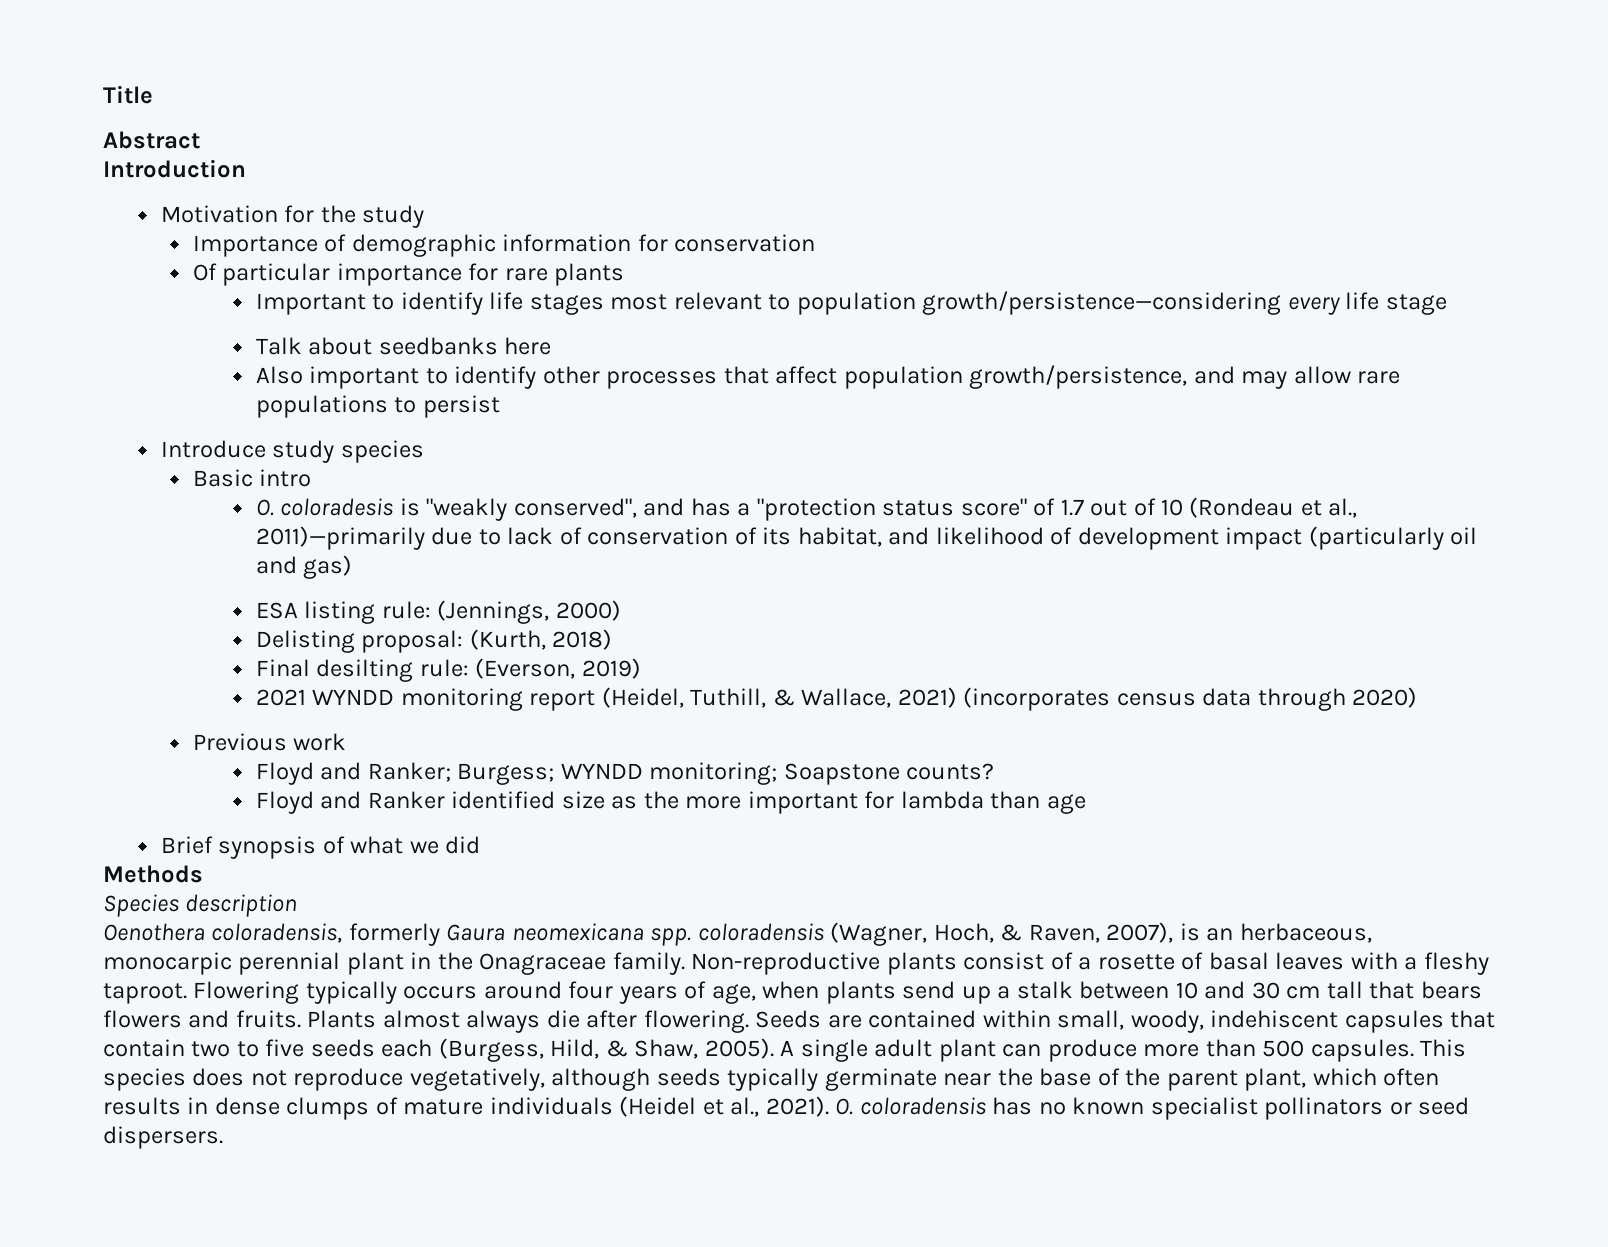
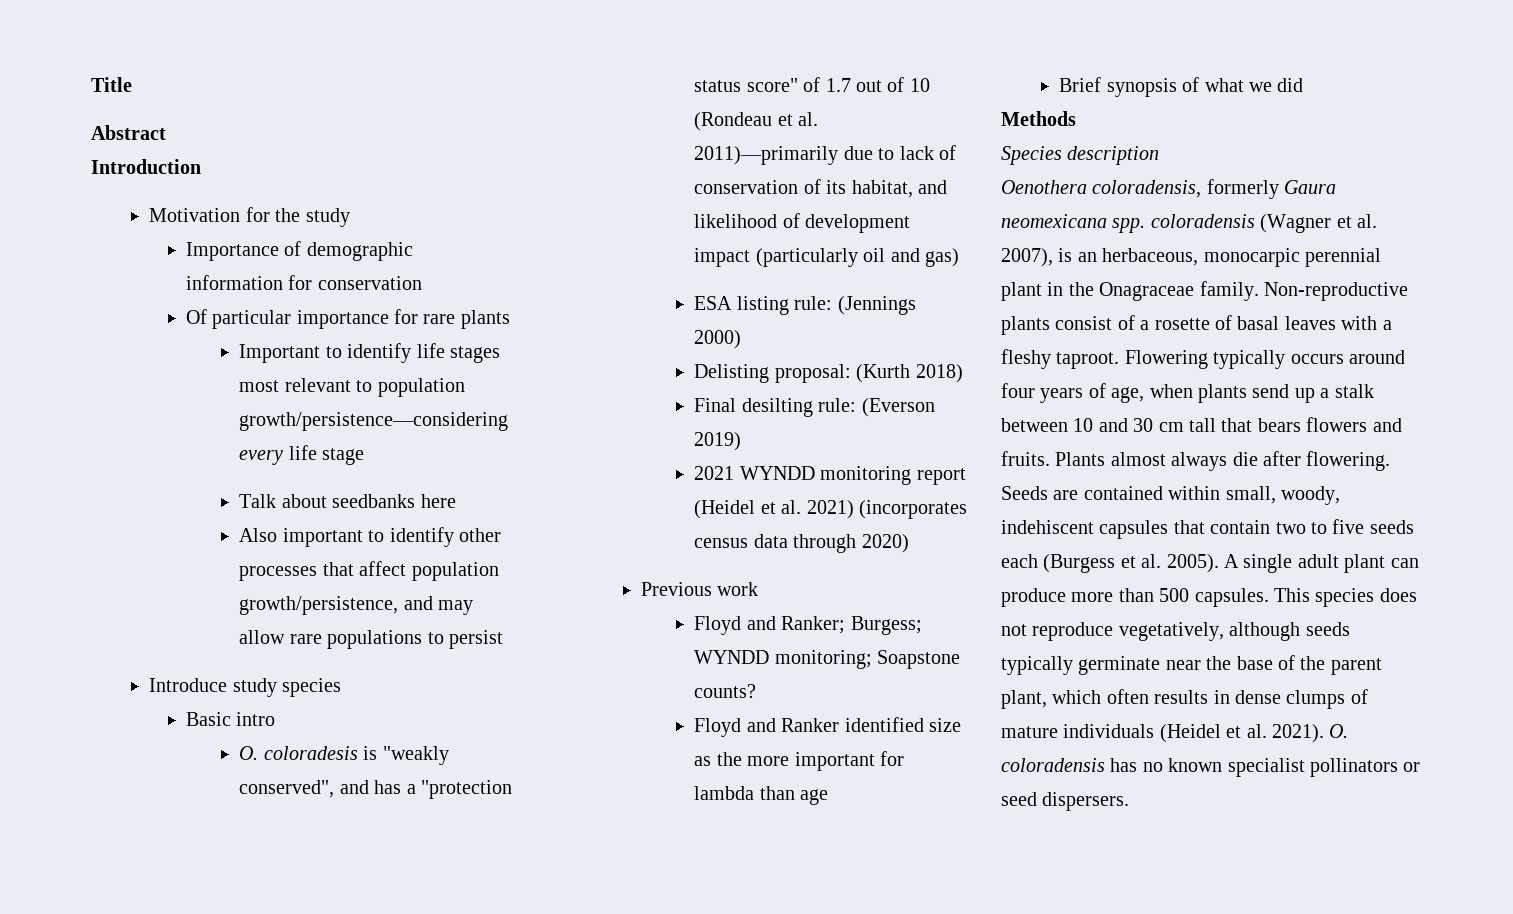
[1328,498,1358,518] al., -> [798,112,819,126] al.
[437,600,550,624] (Jennings, -> [837,296,916,315] (Jennings
[469,629,546,650] (Kurth, -> [856,364,911,383] (Kurth
[475,658,576,679] (Everson, -> [861,398,935,417] (Everson
[601,687,892,708] (Heidel, Tuthill, & Wallace, -> [694,500,802,519] (Heidel et al.
[830,922,1100,946] (Wagner, Hoch, & Raven, -> [1260,214,1377,233] (Wagner et al.
[438,1038,699,1062] (Burgess, Hild, & Shaw, -> [1043,554,1162,573] (Burgess et al.
[730,1097,760,1117] al., -> [1246,724,1267,738] al.

